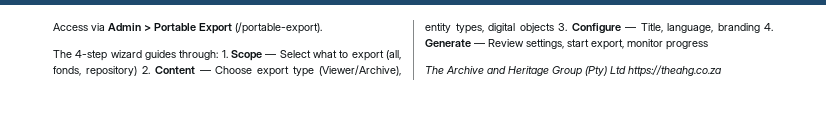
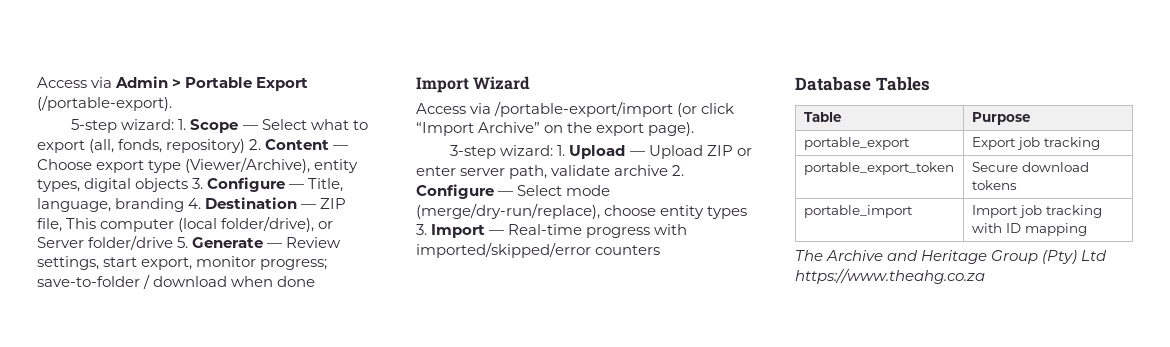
[53,50,219,61] The 4-step wizard guides through: -> [71,119,175,133] 5-step wizard:
(773, 27) none -> [205,197,347,209] [37,216,334,232] [37,235,189,250] Destination — ZIP file, This computer (local folder/drive), or Server folder/drive 5.
[666,41,708,50] progress -> [260,259,328,270] [37,274,316,289] [416,76,531,93] [416,101,735,117] [416,122,695,136] [450,145,752,159] [416,165,685,179] [416,184,611,199] [416,203,748,219] [416,224,688,238] [416,242,661,258] [795,77,930,91] [803,112,842,122] [971,112,1031,125] [803,137,910,150] [971,137,1100,150] [803,162,954,175] [971,162,1089,172] [971,180,1017,190] [803,205,913,218] [971,205,1102,218] [971,223,1087,236] progress; save-to-folder / download when done // Import Wizard // Access via /portable-export/import (or click “Import Archive” on the export page). // 3-step wizard: 1. Upload — Upload ZIP or enter server path, validate archive 2. Configure — Select mode (merge/dry-run/replace), choose entity types 3. Import — Real-time progress with imported/skipped/error counters // Database Tables // Table | Purpose // portable_export | Export job tracking // portable_export_token | Secure download tokens // portable_import | Import job tracking with ID mapping
[628,65,721,77] https://theahg.co.za -> [795,268,985,284] https://www.theahg.co.za

